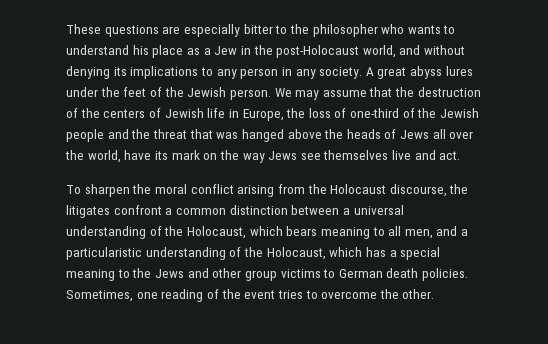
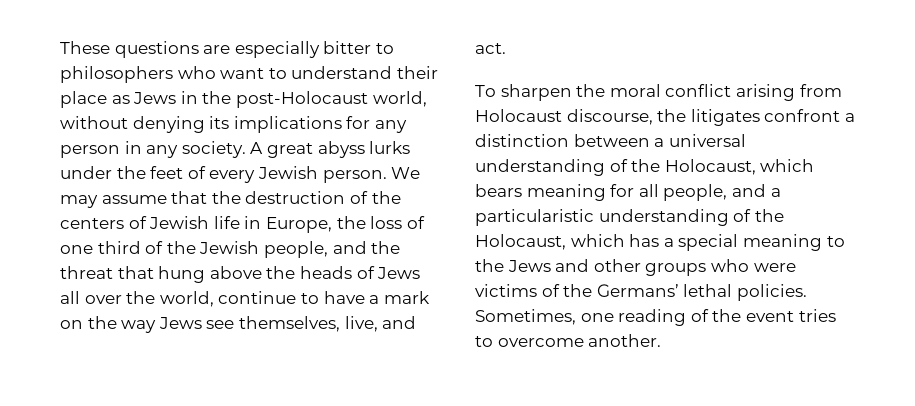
[289,24,441,37] the philosopher who wants -> [60,66,265,83] philosophers who want
[132,45,149,55] his -> [396,66,438,79] their
[203,46,238,55] a Jew -> [133,92,177,104] Jews
[399,45,421,55] and -> (427, 99) none
[200,67,213,76] to -> [346,116,371,129] for
[445,66,473,76] lures -> [369,141,411,154] lurks
[164,87,184,97] the -> [209,170,256,183] every
[350,108,480,118] [66,129,104,142] one-third of the Jewish people -> [60,241,328,258] one third of the Jewish people,
[216,129,284,142] was hanged -> [158,266,206,283] hung
[124,150,168,160] have its -> [218,291,380,304] continue to have a
[323,150,412,160] themselves live -> [238,316,378,332] themselves, live,
[307,184,327,194] the -> (842, 90) none
[175,208,226,215] common -> (855, 117) none
[372,226,433,239] to all men, -> [610,184,728,201] for all people,
[244,268,419,281] group victims to German death -> [645,259,796,276] [475,284,733,297] groups who were victims of the Germans’ lethal
[379,289,435,299] the other. -> [588,334,662,347] another.

